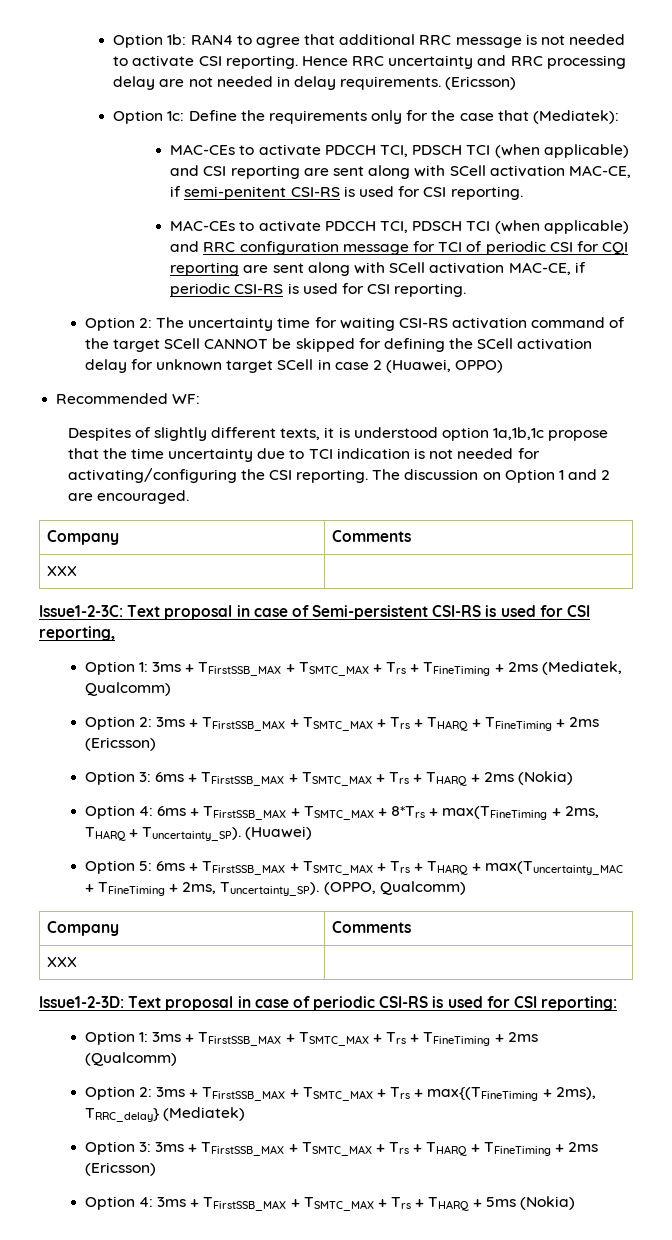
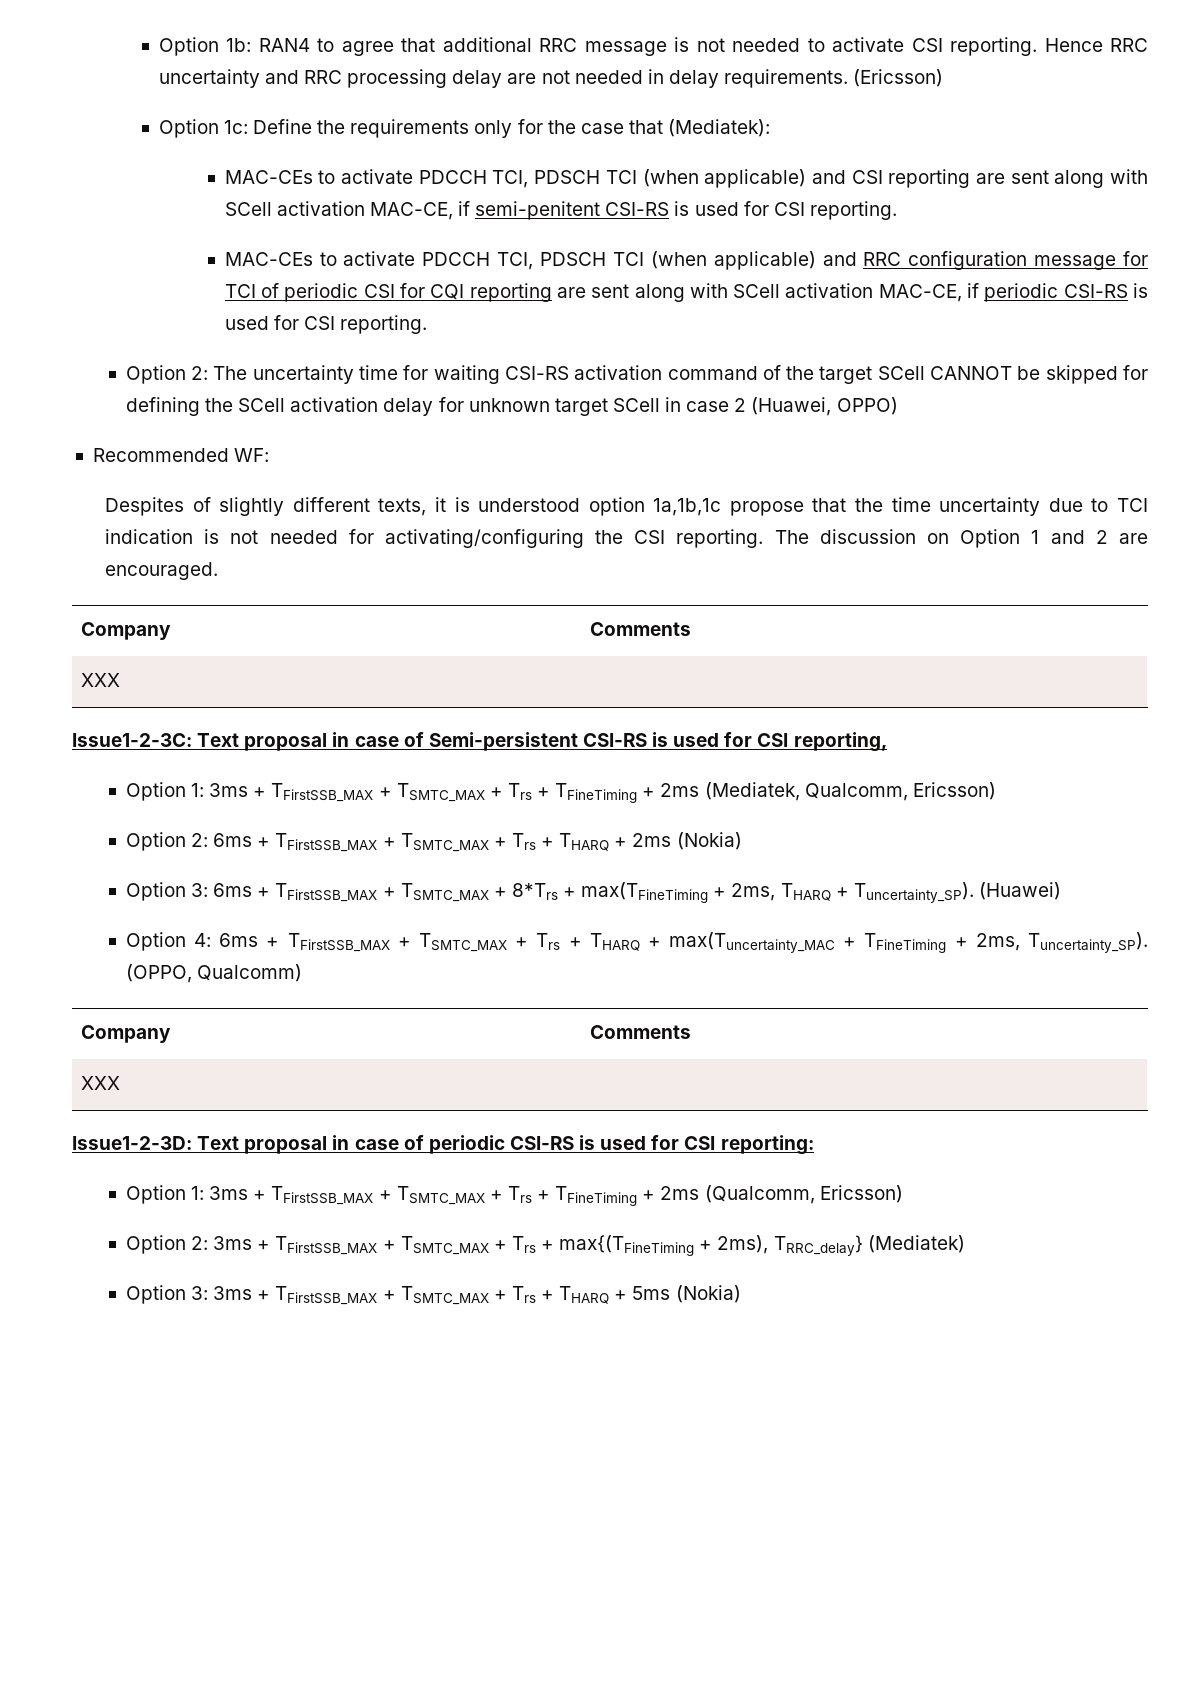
[84,682,171,696] [84,716,600,731] [84,737,156,751] [84,771,151,785] Qualcomm) // Option 2: 3ms + TFirstSSB_MAX + TSMTC_MAX + Trs + THARQ + TFineTiming + 2ms (Ericsson) // Option 3: -> [804,782,996,801] [125,832,208,851] Qualcomm, Ericsson) // Option 2:
[138,806,153,816] 4: -> [190,883,208,897] 3:
[138,861,152,871] 5: -> [194,933,212,947] 4:
[84,1052,177,1066] (Qualcomm) -> [704,1185,903,1204] (Qualcomm, Ericsson)
[483,1142,599,1156] [84,1162,156,1176] [84,1196,482,1211] TFineTiming + 2ms (Ericsson) // Option 4: 3ms + TFirstSSB_MAX + TSMTC_MAX + Trs + THARQ + -> (628, 1295) none

